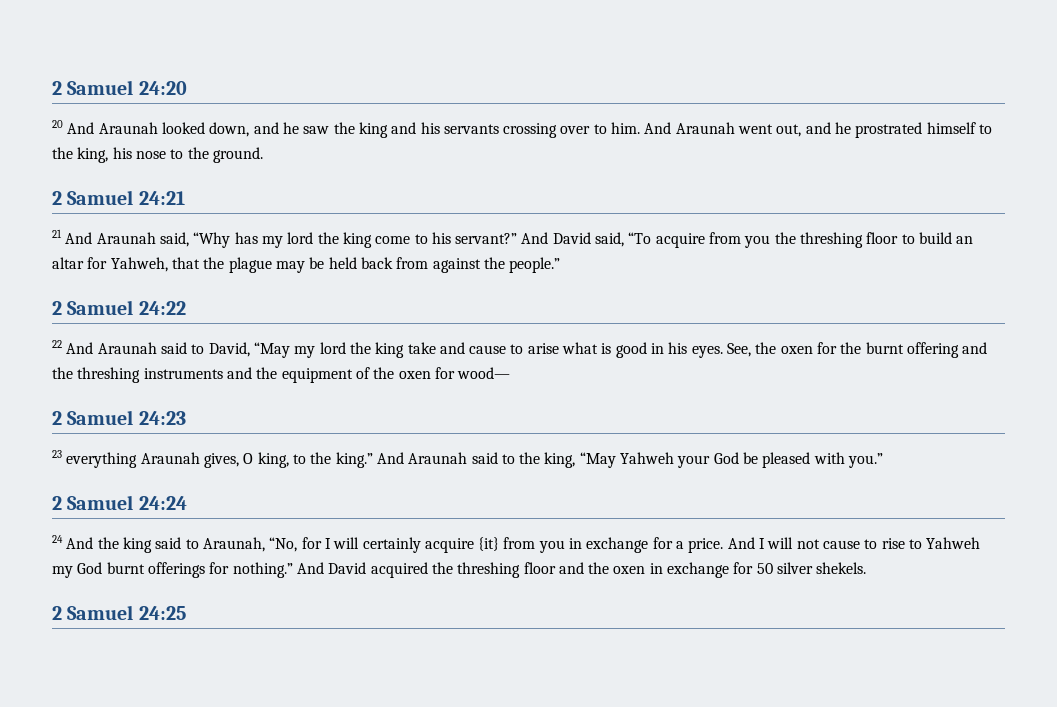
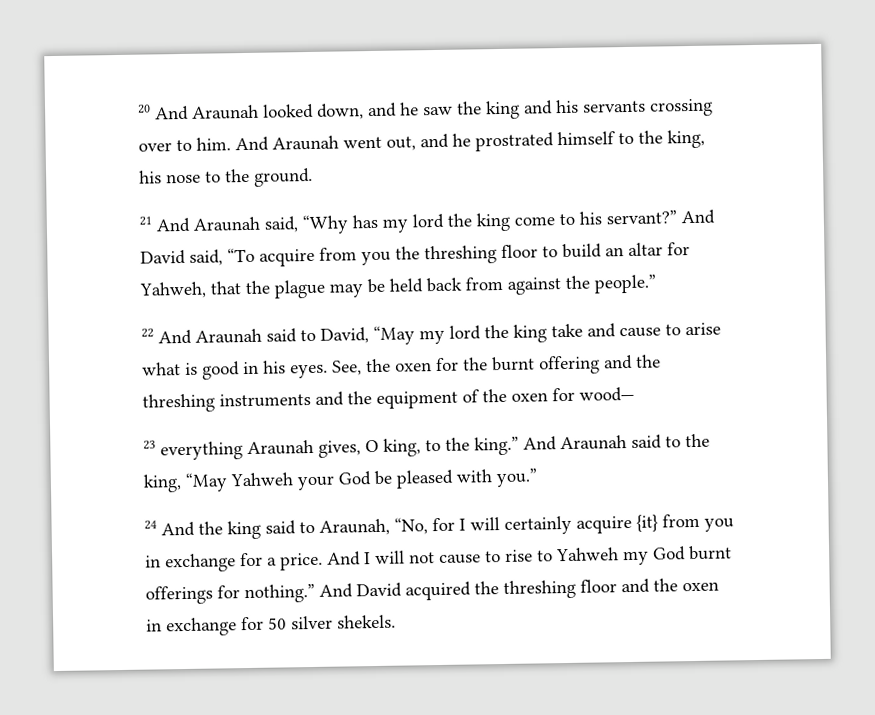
[52,80,187,95] 2 Samuel 24:20 // -> (137, 109) none
[52,190,185,205] // 2 Samuel 24:21 -> (313, 177) none
[52,300,186,315] // 2 Samuel 24:22 -> (657, 284) none
[52,410,186,425] // 2 Samuel 24:23 -> (635, 394) none
[52,495,187,510] // 2 Samuel 24:24 -> (538, 478) none
[52,605,186,620] // 2 Samuel 24:25 -> (396, 621) none

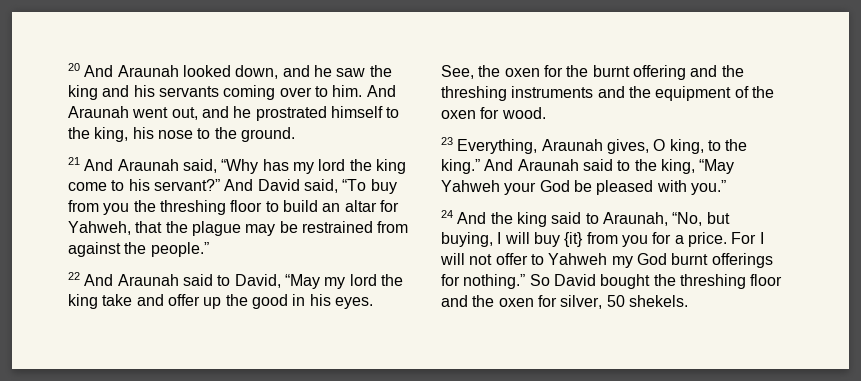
[649,98,713,117] crossing -> [223,85,276,100] coming
[259,248,315,267] acquire -> [370,179,397,194] buy
[389,277,462,293] held back -> [301,221,373,233] restrained
[619,322,721,338] [142,362,198,376] cause to arise what is -> [167,294,248,309] offer up the
[579,386,635,402] wood— -> [501,107,546,119] wood.
[160,441,243,461] everything -> [457,139,538,154] Everything,
[432,515,632,535] for I will certainly acquire -> [706,212,730,224] [441,232,560,247] but buying, I will buy
[145,553,236,573] in exchange -> (648, 241) none
[327,551,361,566] And -> [731,232,757,244] For
[439,549,533,564] cause to rise -> [495,253,528,265] offer
[319,581,471,601] And David acquired -> [529,274,651,289] So David bought
[146,615,333,637] in exchange for 50 silver -> [537,295,625,309] for silver, 50

